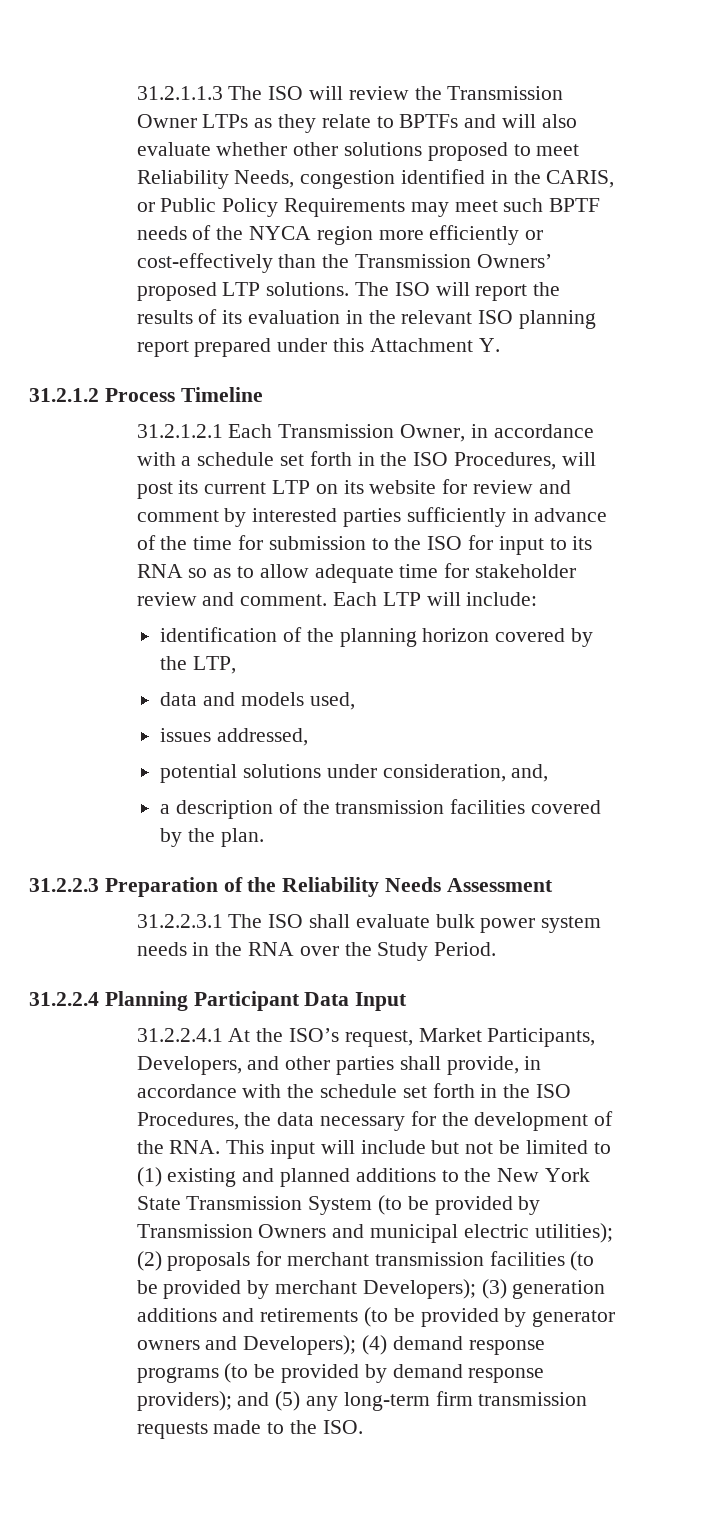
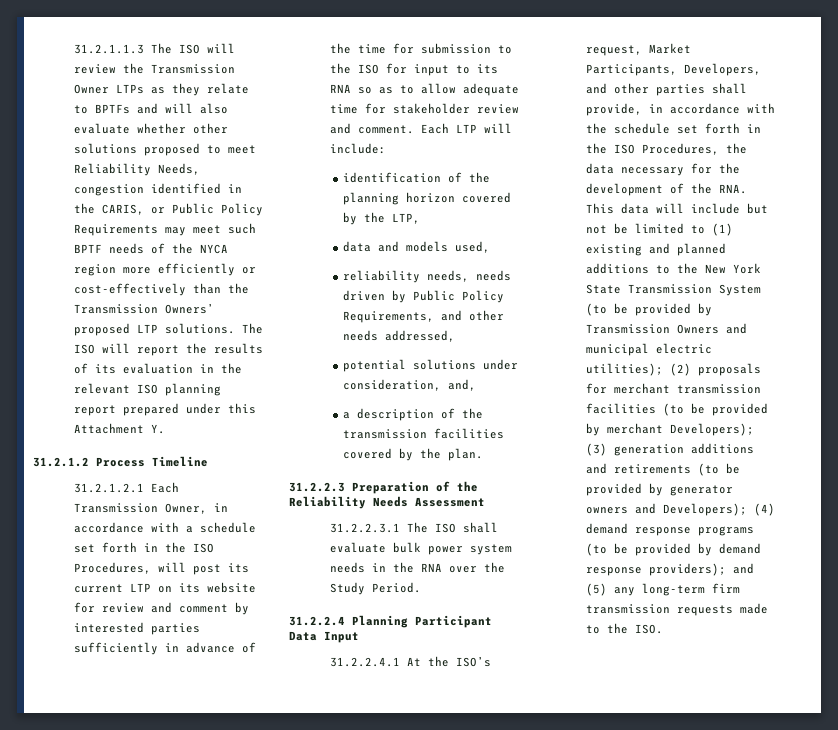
[160,728,212,742] issues -> [342,270,511,283] [342,290,504,303] [342,310,504,323] [342,330,378,341] reliability needs, needs driven by Public Policy Requirements, and other needs
[269,1140,315,1159] input -> [621,203,650,214] data

